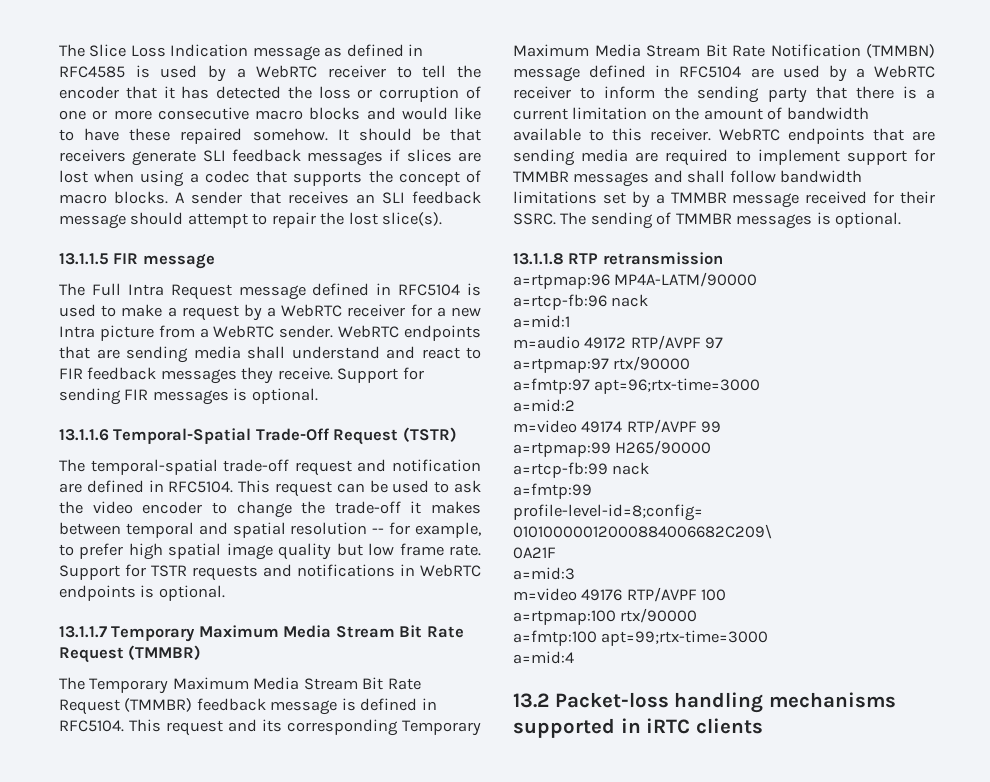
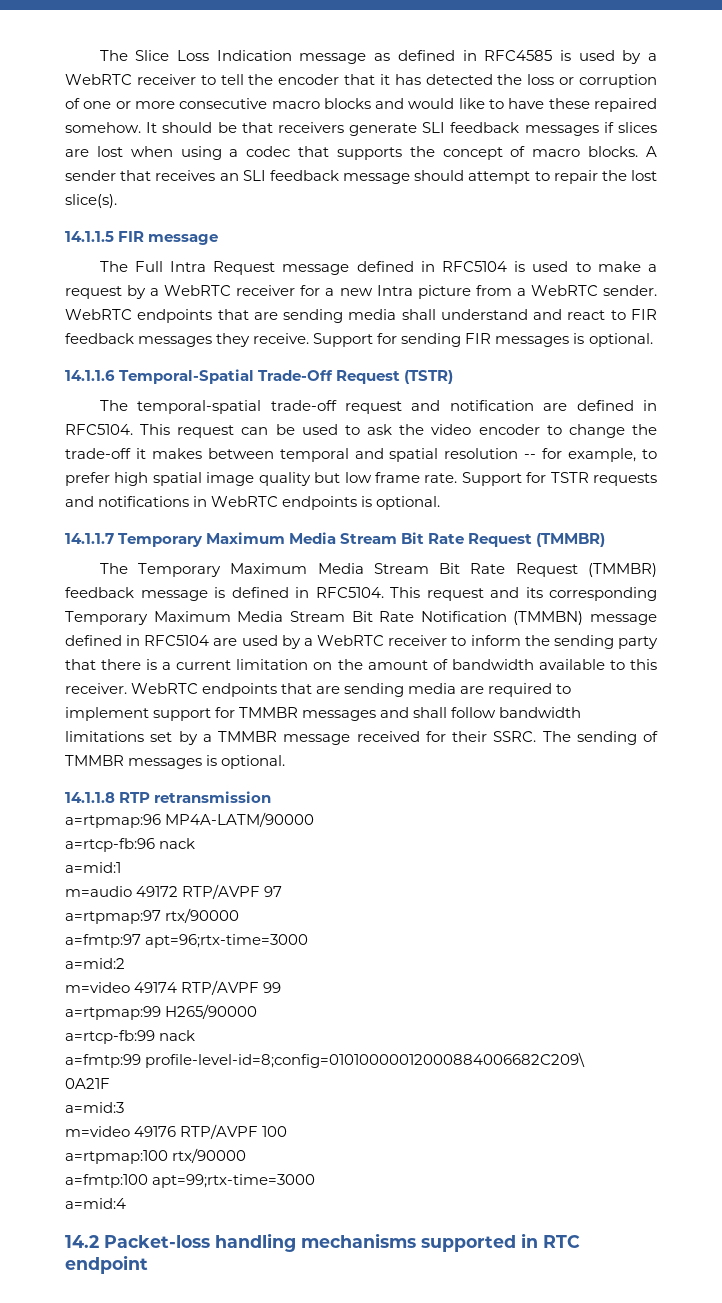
[59,253,109,265] 13.1.1.5 -> [65,231,114,242] 14.1.1.5
[59,429,109,441] 13.1.1.6 -> [65,370,115,381] 14.1.1.6
[59,626,107,638] 13.1.1.7 -> [65,533,114,544] 14.1.1.7
[513,253,564,265] 13.1.1.8 -> [65,792,115,803] 14.1.1.8
[513,693,549,708] 13.2 -> [65,1235,99,1248] 14.2
[646,718,763,734] iRTC clients -> [543,1235,580,1248] [65,1255,148,1274] RTC endpoint

